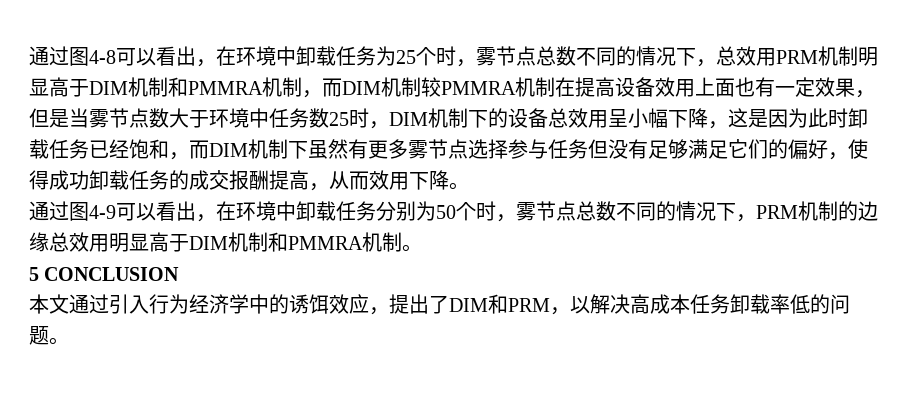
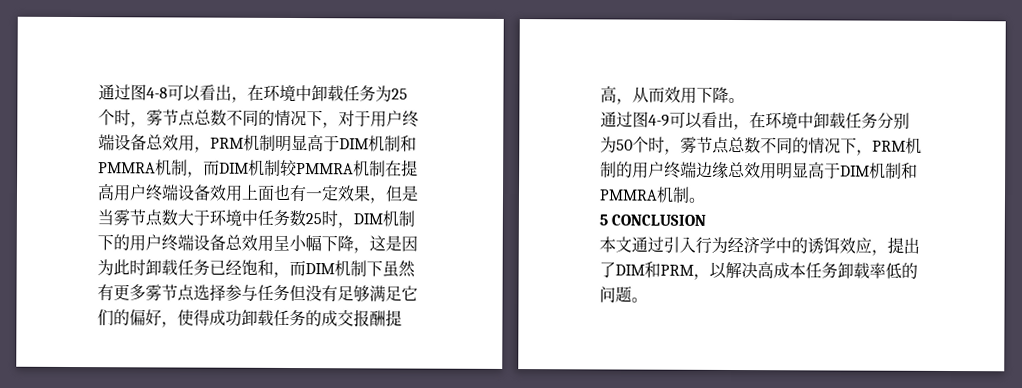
[716,46,776,66] 总效用 -> [338,110,419,128] [98,134,211,153] 对于用户终端设备总效用，
(615, 87) none -> [113,184,179,202] 用户终端
(508, 118) none -> [129,234,194,252] 用户终端
(858, 211) none -> [632,161,697,179] 用户终端

